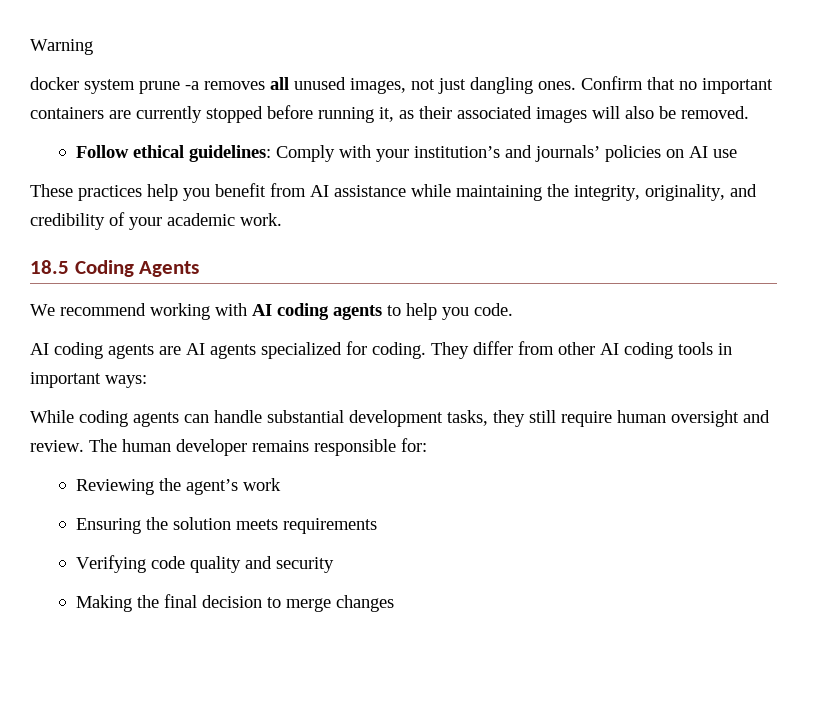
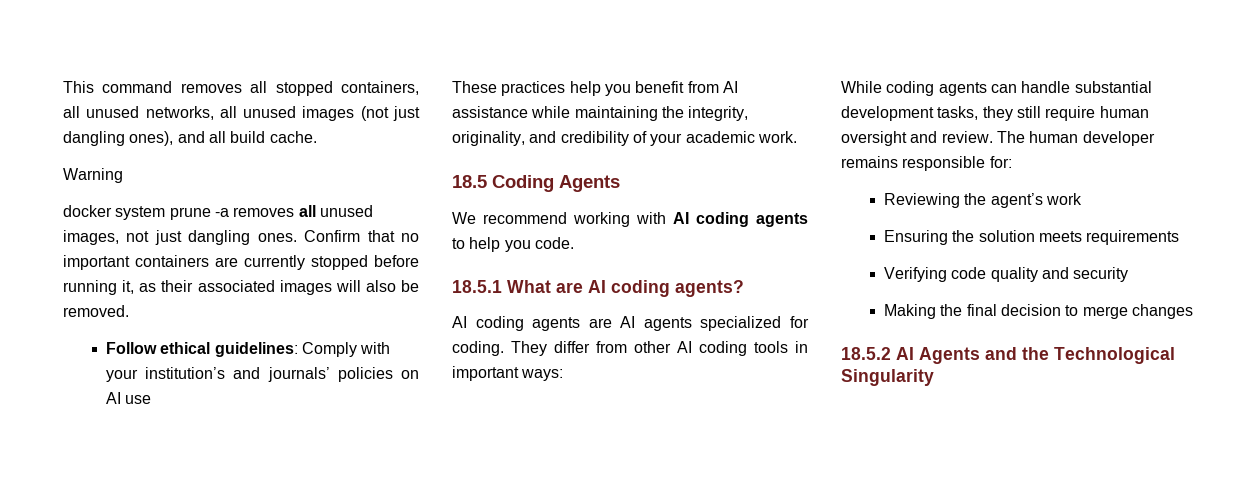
(30, 47) none -> [63,81,420,96] [63,106,420,121] [63,131,317,146] This command removes all stopped containers, all unused networks, all unused images (not just dangling ones), and all build cache. //
(513, 309) none -> [452,280,744,297] // 18.5.1 What are AI coding agents?
(394, 603) none -> [841,347,1175,364] [841,369,934,386] // 18.5.2 AI Agents and the Technological Singularity

